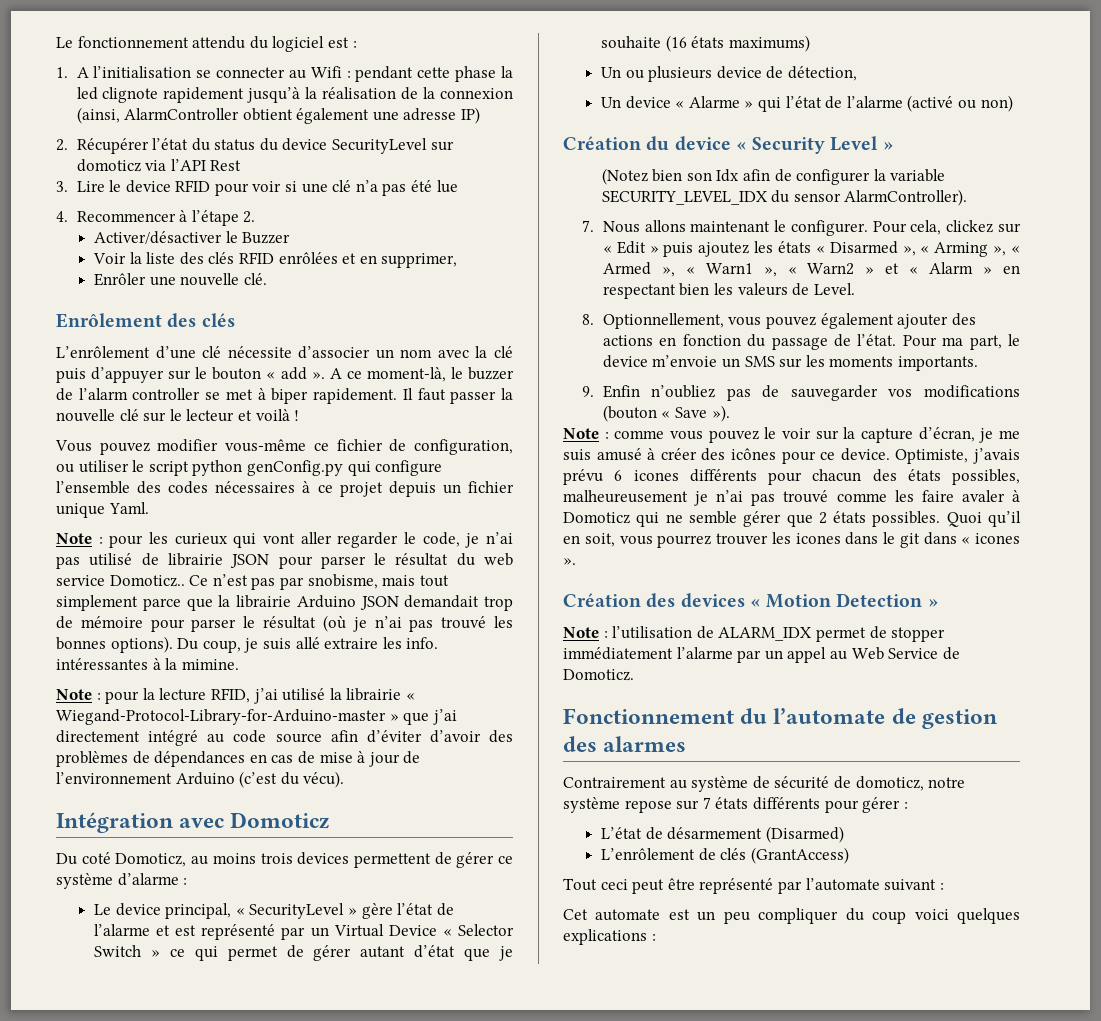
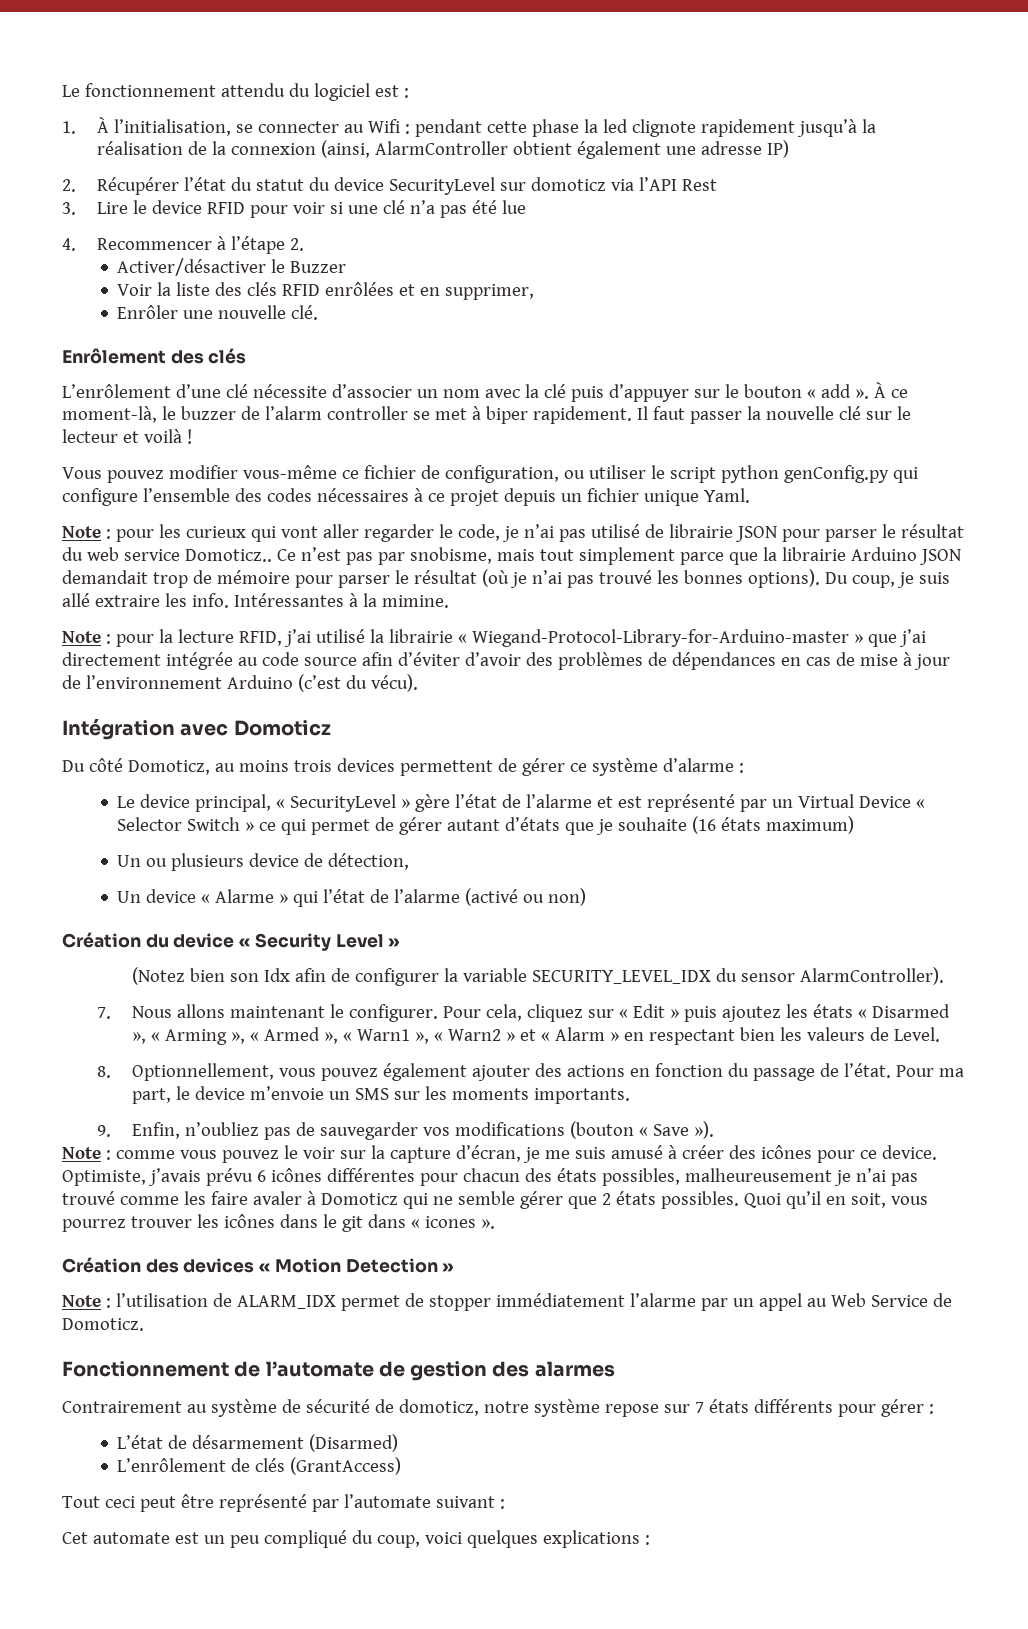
[76,66,192,78] A l’initialisation -> [97,117,232,136] À l’initialisation,
[214,139,256,151] status -> [256,179,305,191] statut
[329,368,342,379] A -> [873,382,886,398] À
[56,658,148,670] intéressantes -> [233,593,344,607] Intéressantes
[148,730,199,746] intégré -> [165,652,233,670] intégrée
[81,852,111,864] coté -> [88,758,123,772] côté
[414,945,456,958] d’état -> [505,817,561,831] d’états
[728,35,810,52] maximums) -> [766,816,855,834] maximum)
[946,220,994,233] clickez -> [527,1004,584,1022] cliquez
[602,385,640,398] Enfin -> [132,1122,181,1139] Enfin,
[633,469,757,482] icones différents -> [270,1168,415,1182] icônes différentes
[795,533,841,544] icones -> [223,1214,275,1228] icônes
[740,708,768,724] du -> [234,1361,261,1377] de
[758,908,907,924] compliquer du coup -> [263,1530,420,1548] compliqué du coup,

